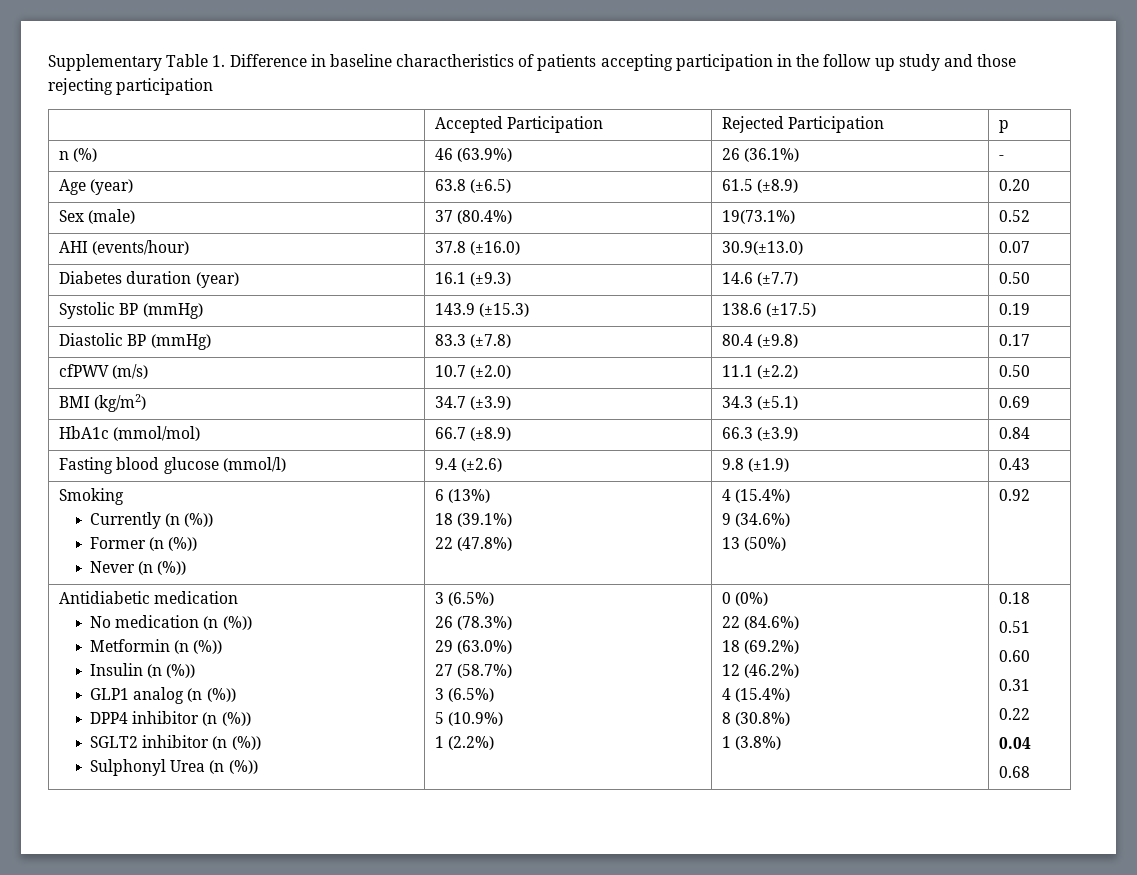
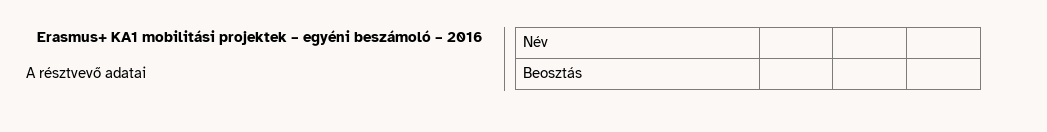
[48,54,1017,71] [48,78,214,95] [435,116,604,133] [722,116,885,133] [999,120,1010,133] [59,148,98,162] [435,148,513,162] [722,148,800,162] [999,155,1005,160] [59,179,134,195] [435,179,512,193] [722,179,799,193] [999,179,1031,191] [59,209,136,224] [435,210,513,224] [722,210,796,224] [999,210,1031,222] [59,240,190,255] [435,241,521,255] [722,241,804,255] [999,241,1031,253] [59,271,239,288] [435,272,512,286] [722,272,799,286] [999,272,1031,284] [59,302,203,319] [435,303,530,317] [722,303,817,317] [999,303,1031,315] [59,333,211,350] [435,334,512,348] [722,334,799,348] [999,334,1031,346] [59,364,149,379] [435,365,512,379] [722,365,799,379] [999,365,1031,377] [59,394,147,412] [435,396,512,410] [722,396,799,410] [999,396,1031,408] [59,426,201,441] [435,427,512,441] [722,427,799,441] [999,427,1031,439] [59,457,286,474] [435,458,503,472] [722,458,790,472] [999,458,1031,470] [59,488,125,505] [90,512,214,529] [90,537,198,551] [90,561,187,575] [435,489,491,503] [435,513,513,527] [435,537,513,551] [722,489,791,503] [722,513,791,527] [722,537,787,551] [999,489,1031,501] [59,591,239,604] [90,615,252,630] [90,639,223,654] [90,663,196,678] [90,687,236,704] [90,711,251,726] [90,735,261,750] [90,759,258,776] [435,592,495,606] [435,616,513,630] [435,640,513,654] [435,664,513,678] [435,688,495,702] [435,712,504,726] [435,736,495,750] [722,592,769,606] [722,616,800,630] [722,640,800,654] [722,664,800,678] [722,688,791,702] [722,712,791,726] [722,736,782,750] [999,592,1031,604] [999,621,1031,633] [999,650,1031,662] [999,679,1031,691] [999,708,1031,720] [999,737,1032,749] [999,766,1031,778] Supplementary Table 1. Difference in baseline charactheristics of patients accepting participation in the follow up study and those rejecting participation // | Accepted Participation | Rejected Participation | p // n (%) | 46 (63.9%) | 26 (36.1%) | - // Age (year) | 63.8 (±6.5) | 61.5 (±8.9) | 0.20 // Sex (male) | 37 (80.4%) | 19(73.1%) | 0.52 // AHI (events/hour) | 37.8 (±16.0) | 30.9(±13.0) | 0.07 // Diabetes duration (year) | 16.1 (±9.3) | 14.6 (±7.7) | 0.50 // Systolic BP (mmHg) | 143.9 (±15.3) | 138.6 (±17.5) | 0.19 // Diastolic BP (mmHg) | 83.3 (±7.8) | 80.4 (±9.8) | 0.17 // cfPWV (m/s) | 10.7 (±2.0) | 11.1 (±2.2) | 0.50 // BMI (kg/m2) | 34.7 (±3.9) | 34.3 (±5.1) | 0.69 // HbA1c (mmol/mol) | 66.7 (±8.9) | 66.3 (±3.9) | 0.84 // Fasting blood glucose (mmol/l) | 9.4 (±2.6) | 9.8 (±1.9) | 0.43 // Smoking // Currently (n (%)) // Former (n (%)) // Never (n (%)) | 6 (13%) // 18 (39.1%) // 22 (47.8%) | 4 (15.4%) // 9 (34.6%) // 13 (50%) | 0.92 // Antidiabetic medication // No medication (n (%)) // Metformin (n (%)) // Insulin (n (%)) // GLP1 analog (n (%)) // DPP4 inhibitor (n (%)) // SGLT2 inhibitor (n (%)) // Sulphonyl Urea (n (%)) | 3 (6.5%) // 26 (78.3%) // 29 (63.0%) // 27 (58.7%) // 3 (6.5%) // 5 (10.9%) // 1 (2.2%) | 0 (0%) // 22 (84.6%) // 18 (69.2%) // 12 (46.2%) // 4 (15.4%) // 8 (30.8%) // 1 (3.8%) | 0.18 // 0.51 // 0.60 // 0.31 // 0.22 // 0.04 // 0.68 -> [36,30,482,46] [26,66,146,78] [522,36,548,47] [522,67,582,78] Erasmus+ KA1 mobilitási projektek – egyéni beszámoló – 2016 // A résztvevő adatai // Név | | | // Beosztás | | |

